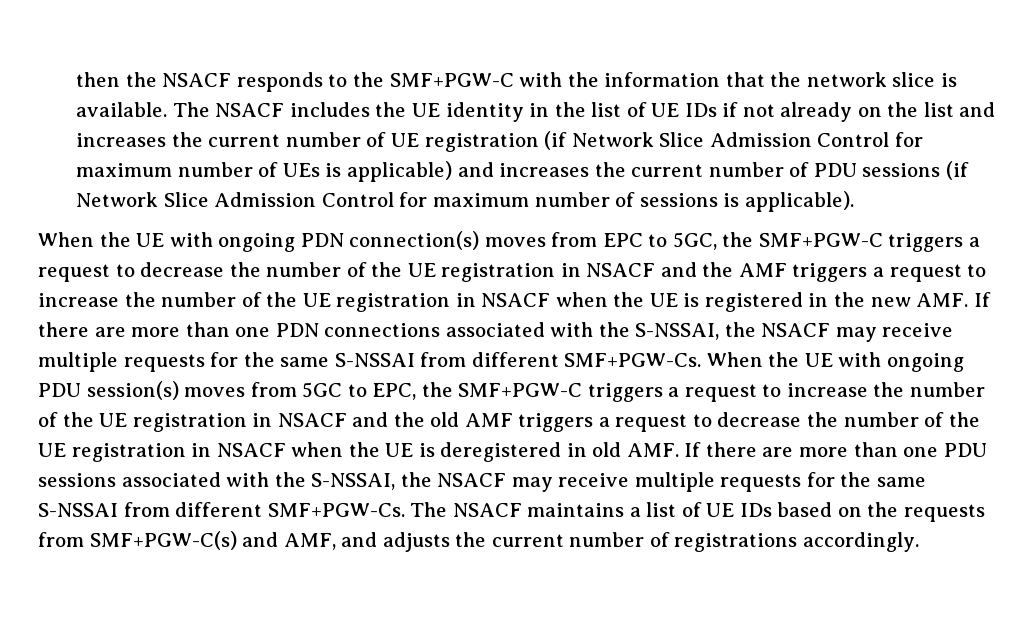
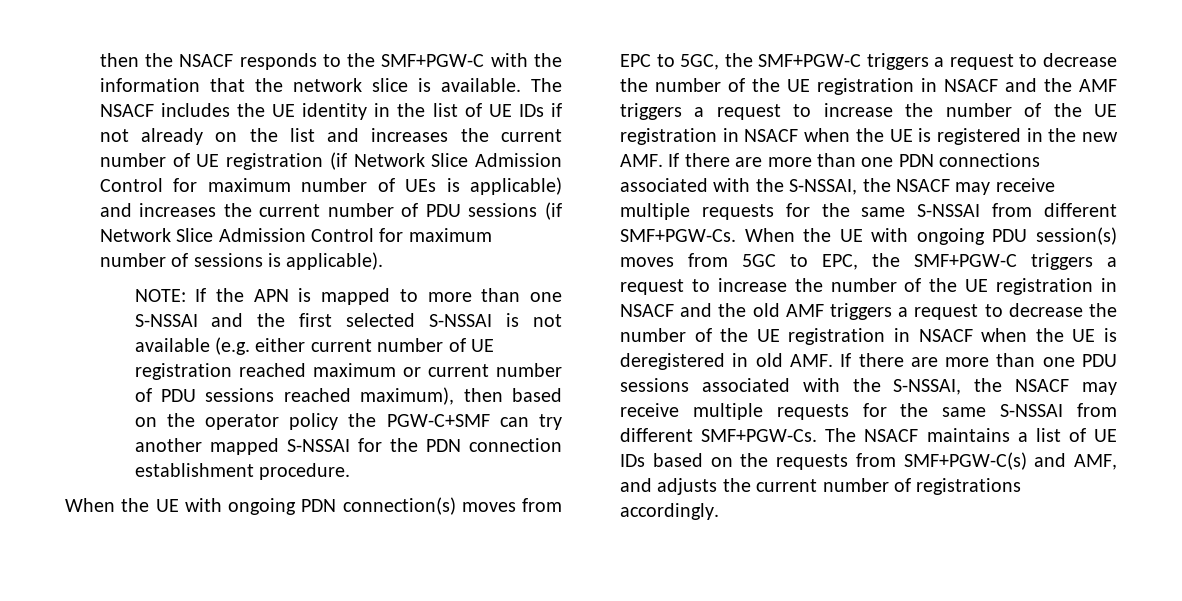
(854, 201) none -> [134,288,562,305] [134,313,563,327] [134,337,494,355] [134,363,562,380] [134,387,562,405] [134,413,562,430] [134,438,562,455] [134,463,350,480] // NOTE: If the APN is mapped to more than one S-NSSAI and the first selected S-NSSAI is not available (e.g. either current number of UE registration reached maximum or current number of PDU sessions reached maximum), then based on the operator policy the PGW-C+SMF can try another mapped S-NSSAI for the PDN connection establishment procedure.

